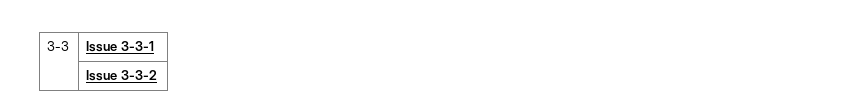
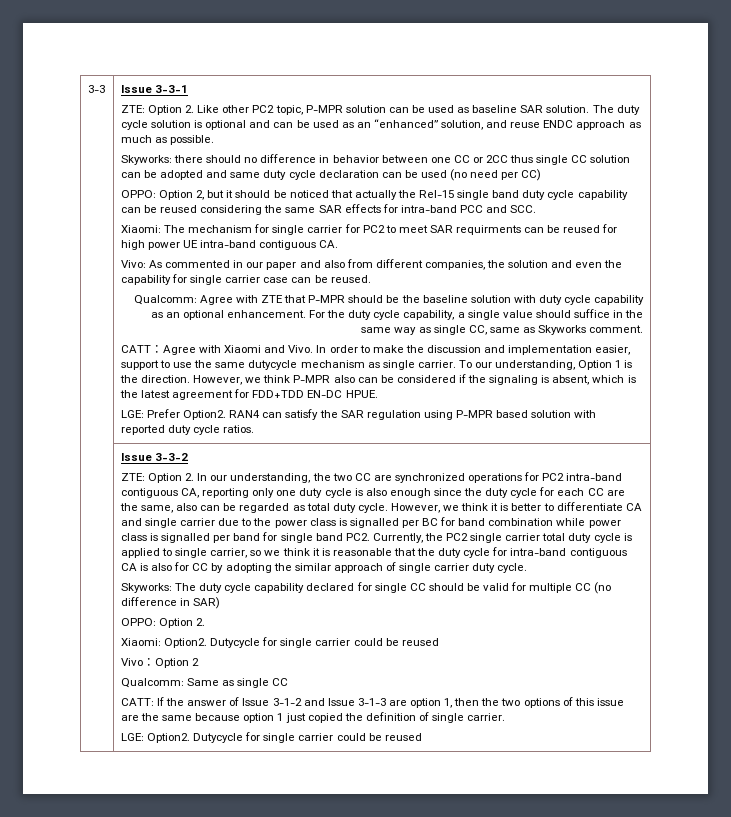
[86,70,157,81] // | Issue 3-3-2 -> [120,105,640,115] [120,119,641,130] [120,135,215,145] [120,154,631,165] [120,169,542,181] [120,190,628,200] [120,204,537,215] [120,224,618,235] [120,240,339,250] [120,259,623,270] [120,274,371,285] [133,295,645,305] [150,309,644,320] [361,325,644,335] [120,345,631,355] [120,360,633,370] [119,374,636,385] [119,389,378,400] [120,409,597,420] [120,425,255,435] [120,453,188,461] [120,472,623,483] [120,487,625,498] [119,502,642,513] [120,517,621,528] [120,532,632,543] [120,547,627,558] [120,562,528,573] [120,582,612,594] [120,597,221,609] [120,618,206,628] [120,637,439,648] [120,658,199,668] [120,678,289,688] [120,697,624,708] [120,712,506,723] [120,732,422,743] // ZTE: Option 2. Like other PC2 topic, P-MPR solution can be used as baseline SAR solution. The duty cycle solution is optional and can be used as an “enhanced” solution, and reuse ENDC approach as much as possible. // Skyworks: there should no difference in behavior between one CC or 2CC thus single CC solution can be adopted and same duty cycle declaration can be used (no need per CC) // OPPO: Option 2, but it should be noticed that actually the Rel-15 single band duty cycle capability can be reused considering the same SAR effects for intra-band PCC and SCC. // Xiaomi: The mechanism for single carrier for PC2 to meet SAR requirments can be reused for high power UE intra-band contiguous CA. // Vivo: As commented in our paper and also from different companies, the solution and even the capability for single carrier case can be reused. // Qualcomm: Agree with ZTE that P-MPR should be the baseline solution with duty cycle capability as an optional enhancement. For the duty cycle capability, a single value should suffice in the same way as single CC, same as Skyworks comment. // CATT：Agree with Xiaomi and Vivo. In order to make the discussion and implementation easier, support to use the same dutycycle mechanism as single carrier. To our understanding, Option 1 is the direction. However, we think P-MPR also can be considered if the signaling is absent, which is the latest agreement for FDD+TDD EN-DC HPUE. // LGE: Prefer Option2. RAN4 can satisfy the SAR regulation using P-MPR based solution with reported duty cycle ratios. // | Issue 3-3-2 // ZTE: Option 2. In our understanding, the two CC are synchronized operations for PC2 intra-band contiguous CA, reporting only one duty cycle is also enough since the duty cycle for each CC are the same, also can be regarded as total duty cycle. However, we think it is better to differentiate CA and single carrier due to the power class is signalled per BC for band combination while power class is signalled per band for single band PC2. Currently, the PC2 single carrier total duty cycle is applied to single carrier, so we think it is reasonable that the duty cycle for intra-band contiguous CA is also for CC by adopting the similar approach of single carrier duty cycle. // Skyworks: The duty cycle capability declared for single CC should be valid for multiple CC (no difference in SAR) // OPPO: Option 2. // Xiaomi: Option2. Dutycycle for single carrier could be reused // Vivo：Option 2 // Qualcomm: Same as single CC // CATT: If the answer of Issue 3-1-2 and Issue 3-1-3 are option 1, then the two options of this issue are the same because option 1 just copied the definition of single carrier. // LGE: Option2. Dutycycle for single carrier could be reused

